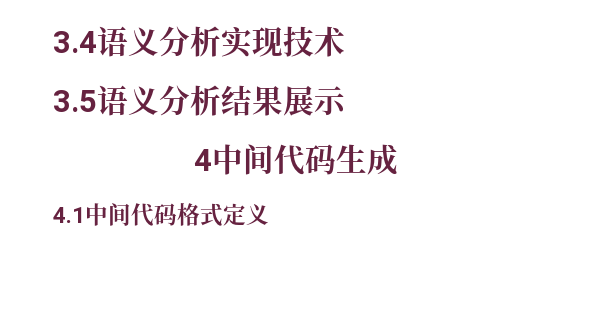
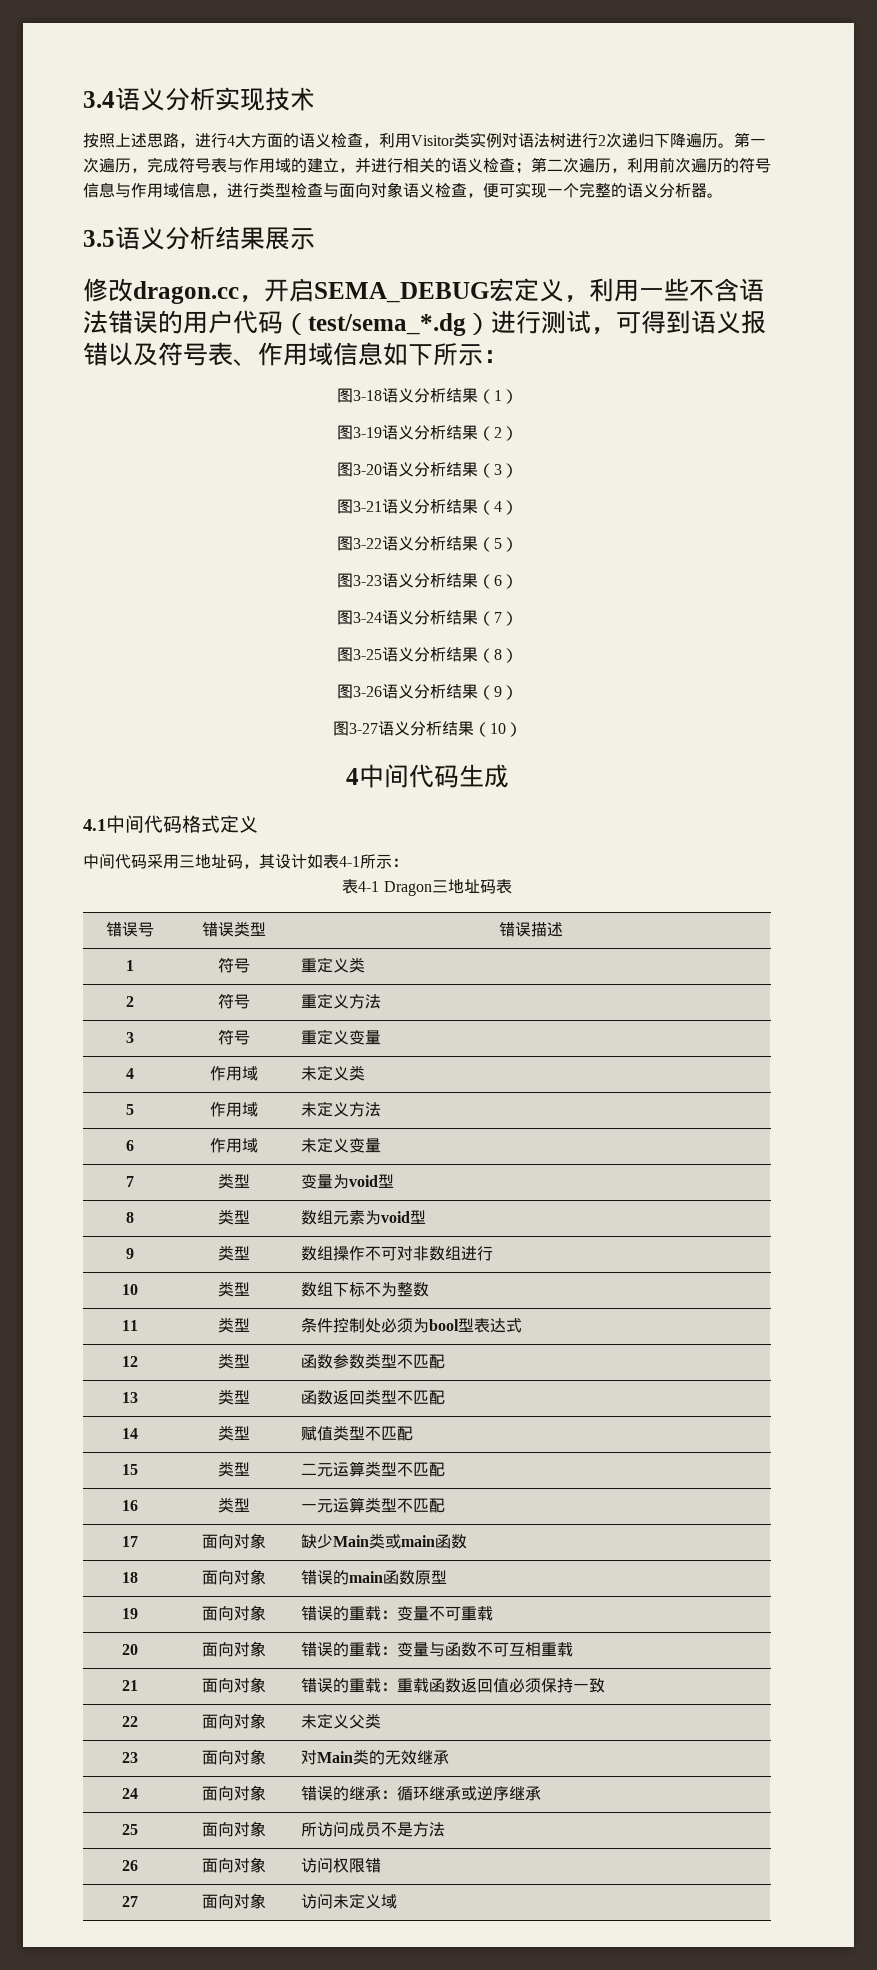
(345, 41) none -> [83,132,766,148] [83,157,771,174] [83,182,723,198] // 按照上述思路，进行4大方面的语义检查，利用Visitor类实例对语法树进行2次递归下降遍历。第一次遍历，完成符号表与作用域的建立，并进行相关的语义检查；第二次遍历，利用前次遍历的符号信息与作用域信息，进行类型检查与面向对象语义检查，便可实现一个完整的语义分析器。
(347, 101) none -> [83,278,764,304] [83,310,766,336] [83,342,508,366] [336,388,518,404] [336,425,518,441] [336,462,518,478] [336,499,518,515] [336,536,518,552] [336,573,518,589] [336,610,518,626] [336,647,518,663] [336,684,518,700] [332,721,522,737] // 修改dragon.cc，开启SEMA_DEBUG宏定义，利用一些不含语法错误的用户代码（test/sema_*.dg）进行测试，可得到语义报错以及符号表、作用域信息如下所示： // 图3-18语义分析结果（1） // 图3-19语义分析结果（2） // 图3-20语义分析结果（3） // 图3-21语义分析结果（4） // 图3-22语义分析结果（5） // 图3-23语义分析结果（6） // 图3-24语义分析结果（7） // 图3-25语义分析结果（8） // 图3-26语义分析结果（9） // 图3-27语义分析结果（10）
(269, 215) none -> [83,853,408,869] [342,879,512,896] [105,922,154,937] [201,921,266,937] [499,922,563,937] [125,960,134,971] [217,957,250,973] [301,957,366,973] [125,996,134,1007] [217,993,250,1009] [301,993,382,1009] [125,1032,134,1043] [217,1029,250,1045] [301,1029,382,1045] [125,1068,134,1079] [209,1066,258,1081] [301,1065,366,1081] [125,1104,134,1115] [209,1102,258,1117] [301,1101,382,1117] [125,1140,134,1151] [209,1138,258,1153] [301,1137,382,1153] [125,1176,134,1187] [217,1173,250,1189] [301,1174,395,1189] [125,1212,134,1223] [217,1209,250,1225] [301,1210,427,1225] [125,1248,134,1259] [217,1245,250,1261] [301,1246,494,1261] [121,1284,138,1295] [217,1281,250,1297] [301,1282,430,1297] [121,1320,138,1331] [217,1317,250,1333] [301,1317,523,1333] [121,1356,138,1367] [217,1353,250,1369] [301,1353,446,1369] [121,1392,138,1403] [217,1389,250,1405] [301,1389,446,1405] [121,1428,138,1439] [217,1425,250,1441] [301,1425,414,1441] [121,1464,138,1475] [217,1461,250,1477] [301,1461,446,1477] [121,1500,138,1511] [217,1497,250,1513] [301,1497,446,1513] [121,1536,138,1547] [201,1533,266,1549] [301,1533,468,1549] [121,1572,138,1583] [201,1569,266,1585] [301,1570,448,1585] [121,1608,138,1619] [201,1605,266,1621] [301,1606,494,1621] [121,1644,138,1655] [201,1641,266,1657] [301,1642,574,1657] [121,1680,138,1691] [201,1677,266,1693] [301,1678,606,1693] [121,1716,138,1727] [201,1713,266,1729] [301,1713,382,1729] [121,1752,138,1763] [201,1749,266,1765] [301,1749,450,1765] [121,1788,138,1799] [201,1785,266,1801] [301,1786,542,1801] [121,1824,138,1835] [201,1821,266,1837] [301,1821,446,1837] [121,1860,138,1871] [201,1857,266,1873] [301,1857,382,1873] [121,1896,138,1907] [201,1893,266,1909] [301,1893,398,1909] // 中间代码采用三地址码，其设计如表4-1所示： // 表4-1 Dragon三地址码表 // 错误号 | 错误类型 | 错误描述 // 1 | 符号 | 重定义类 // 2 | 符号 | 重定义方法 // 3 | 符号 | 重定义变量 // 4 | 作用域 | 未定义类 // 5 | 作用域 | 未定义方法 // 6 | 作用域 | 未定义变量 // 7 | 类型 | 变量为void型 // 8 | 类型 | 数组元素为void型 // 9 | 类型 | 数组操作不可对非数组进行 // 10 | 类型 | 数组下标不为整数 // 11 | 类型 | 条件控制处必须为bool型表达式 // 12 | 类型 | 函数参数类型不匹配 // 13 | 类型 | 函数返回类型不匹配 // 14 | 类型 | 赋值类型不匹配 // 15 | 类型 | 二元运算类型不匹配 // 16 | 类型 | 一元运算类型不匹配 // 17 | 面向对象 | 缺少Main类或main函数 // 18 | 面向对象 | 错误的main函数原型 // 19 | 面向对象 | 错误的重载：变量不可重载 // 20 | 面向对象 | 错误的重载：变量与函数不可互相重载 // 21 | 面向对象 | 错误的重载：重载函数返回值必须保持一致 // 22 | 面向对象 | 未定义父类 // 23 | 面向对象 | 对Main类的无效继承 // 24 | 面向对象 | 错误的继承：循环继承或逆序继承 // 25 | 面向对象 | 所访问成员不是方法 // 26 | 面向对象 | 访问权限错 // 27 | 面向对象 | 访问未定义域

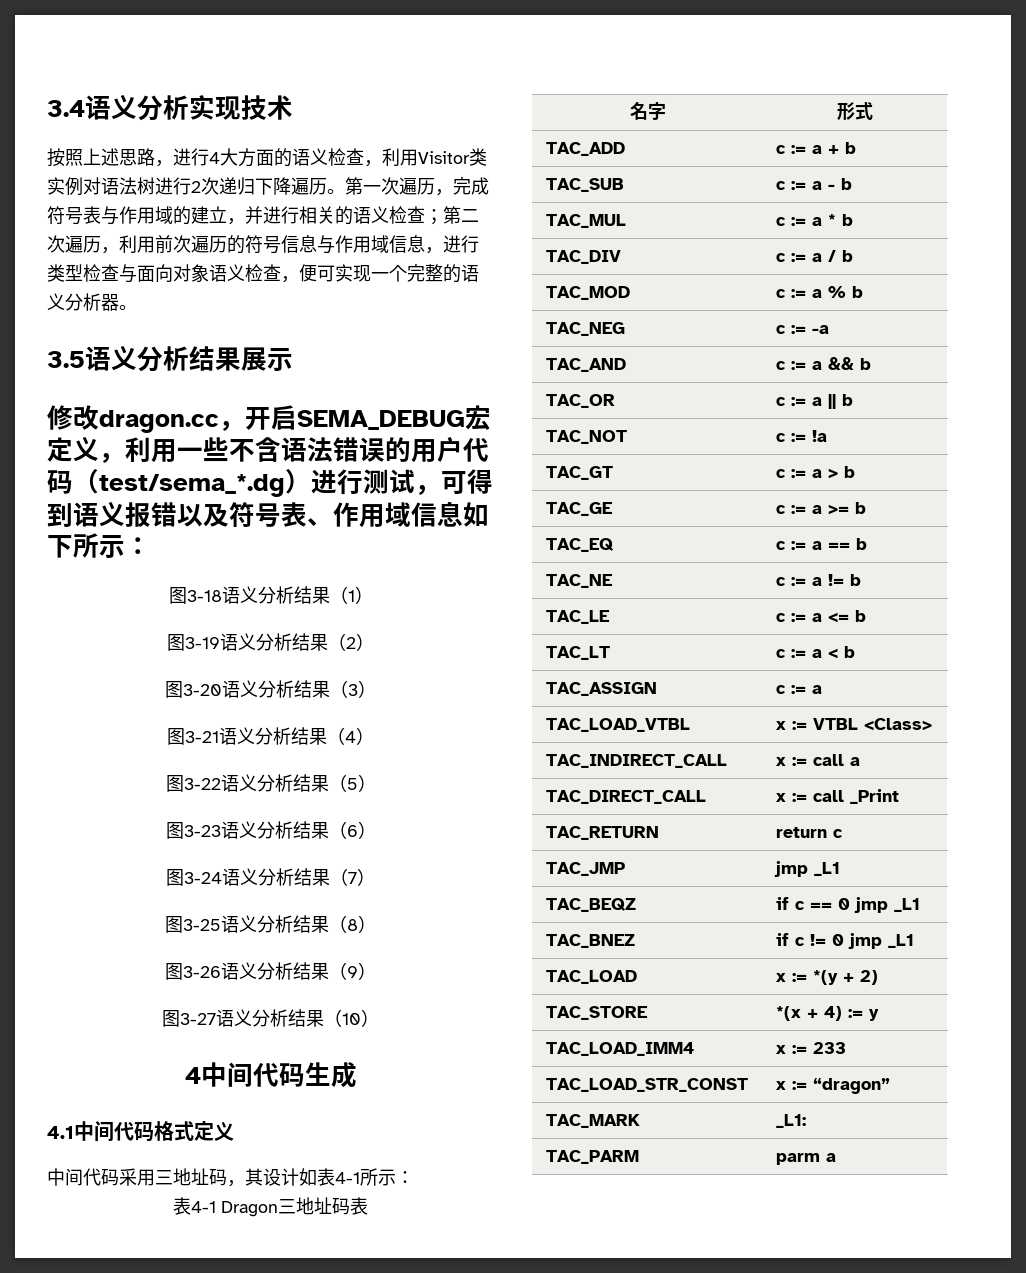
[105,922,154,937] [201,921,266,937] [499,922,563,937] [125,960,134,971] [217,957,250,973] [301,957,366,973] [125,996,134,1007] [217,993,250,1009] [301,993,382,1009] [125,1032,134,1043] [217,1029,250,1045] [301,1029,382,1045] [125,1068,134,1079] [209,1066,258,1081] [301,1065,366,1081] [125,1104,134,1115] [209,1102,258,1117] [301,1101,382,1117] [125,1140,134,1151] [209,1138,258,1153] [301,1137,382,1153] [125,1176,134,1187] [217,1173,250,1189] [301,1174,395,1189] [125,1212,134,1223] [217,1209,250,1225] [301,1210,427,1225] [125,1248,134,1259] [217,1245,250,1261] [301,1246,494,1261] [121,1284,138,1295] [217,1281,250,1297] [301,1282,430,1297] [121,1320,138,1331] [217,1317,250,1333] [301,1317,523,1333] [121,1356,138,1367] [217,1353,250,1369] [301,1353,446,1369] [121,1392,138,1403] [217,1389,250,1405] [301,1389,446,1405] [121,1428,138,1439] [217,1425,250,1441] [301,1425,414,1441] [121,1464,138,1475] [217,1461,250,1477] [301,1461,446,1477] [121,1500,138,1511] [217,1497,250,1513] [301,1497,446,1513] [121,1536,138,1547] [201,1533,266,1549] [301,1533,468,1549] [121,1572,138,1583] [201,1569,266,1585] [301,1570,448,1585] [121,1608,138,1619] [201,1605,266,1621] [301,1606,494,1621] [121,1644,138,1655] [201,1641,266,1657] [301,1642,574,1657] [121,1680,138,1691] [201,1677,266,1693] [301,1678,606,1693] [121,1716,138,1727] [201,1713,266,1729] [301,1713,382,1729] [121,1752,138,1763] [201,1749,266,1765] [301,1749,450,1765] [121,1788,138,1799] [201,1785,266,1801] [301,1786,542,1801] [121,1824,138,1835] [201,1821,266,1837] [301,1821,446,1837] [121,1860,138,1871] [201,1857,266,1873] [301,1857,382,1873] [121,1896,138,1907] [201,1893,266,1909] [301,1893,398,1909] 错误号 | 错误类型 | 错误描述 // 1 | 符号 | 重定义类 // 2 | 符号 | 重定义方法 // 3 | 符号 | 重定义变量 // 4 | 作用域 | 未定义类 // 5 | 作用域 | 未定义方法 // 6 | 作用域 | 未定义变量 // 7 | 类型 | 变量为void型 // 8 | 类型 | 数组元素为void型 // 9 | 类型 | 数组操作不可对非数组进行 // 10 | 类型 | 数组下标不为整数 // 11 | 类型 | 条件控制处必须为bool型表达式 // 12 | 类型 | 函数参数类型不匹配 // 13 | 类型 | 函数返回类型不匹配 // 14 | 类型 | 赋值类型不匹配 // 15 | 类型 | 二元运算类型不匹配 // 16 | 类型 | 一元运算类型不匹配 // 17 | 面向对象 | 缺少Main类或main函数 // 18 | 面向对象 | 错误的main函数原型 // 19 | 面向对象 | 错误的重载：变量不可重载 // 20 | 面向对象 | 错误的重载：变量与函数不可互相重载 // 21 | 面向对象 | 错误的重载：重载函数返回值必须保持一致 // 22 | 面向对象 | 未定义父类 // 23 | 面向对象 | 对Main类的无效继承 // 24 | 面向对象 | 错误的继承：循环继承或逆序继承 // 25 | 面向对象 | 所访问成员不是方法 // 26 | 面向对象 | 访问权限错 // 27 | 面向对象 | 访问未定义域 -> [629,102,666,120] [837,102,873,121] [545,142,625,156] [775,142,856,154] [545,178,624,192] [775,178,852,190] [545,214,626,228] [775,214,853,226] [545,250,621,264] [775,250,853,262] [545,286,630,300] [775,286,863,298] [545,322,625,336] [775,325,829,334] [545,358,626,372] [775,357,871,370] [545,394,615,408] [775,394,853,409] [545,430,627,444] [775,430,827,442] [545,466,613,480] [775,466,855,479] [545,502,613,516] [775,502,866,515] [545,538,614,552] [775,538,867,550] [545,574,613,588] [775,574,861,586] [545,610,610,624] [775,610,866,623] [545,646,610,660] [775,646,855,659] [545,682,657,696] [775,685,822,694] [545,718,690,732] [775,718,932,731] [545,754,727,768] [775,754,860,766] [545,790,706,804] [775,789,899,804] [545,826,659,840] [775,827,843,838] [545,862,625,876] [773,861,840,877] [545,898,636,912] [775,897,920,913] [545,934,635,948] [775,933,914,949] [545,970,637,984] [775,970,878,985] [545,1006,648,1020] [775,1006,879,1021] [545,1042,694,1056] [775,1042,846,1054] [545,1078,748,1092] [775,1078,890,1094] [545,1114,640,1128] [775,1114,806,1128] [545,1150,639,1164] [775,1153,836,1165] 名字 | 形式 // TAC_ADD | c := a + b // TAC_SUB | c := a - b // TAC_MUL | c := a * b // TAC_DIV | c := a / b // TAC_MOD | c := a % b // TAC_NEG | c := -a // TAC_AND | c := a && b // TAC_OR | c := a || b // TAC_NOT | c := !a // TAC_GT | c := a > b // TAC_GE | c := a >= b // TAC_EQ | c := a == b // TAC_NE | c := a != b // TAC_LE | c := a <= b // TAC_LT | c := a < b // TAC_ASSIGN | c := a // TAC_LOAD_VTBL | x := VTBL <Class> // TAC_INDIRECT_CALL | x := call a // TAC_DIRECT_CALL | x := call _Print // TAC_RETURN | return c // TAC_JMP | jmp _L1 // TAC_BEQZ | if c == 0 jmp _L1 // TAC_BNEZ | if c != 0 jmp _L1 // TAC_LOAD | x := *(y + 2) // TAC_STORE | *(x + 4) := y // TAC_LOAD_IMM4 | x := 233 // TAC_LOAD_STR_CONST | x := “dragon” // TAC_MARK | _L1: // TAC_PARM | parm a

